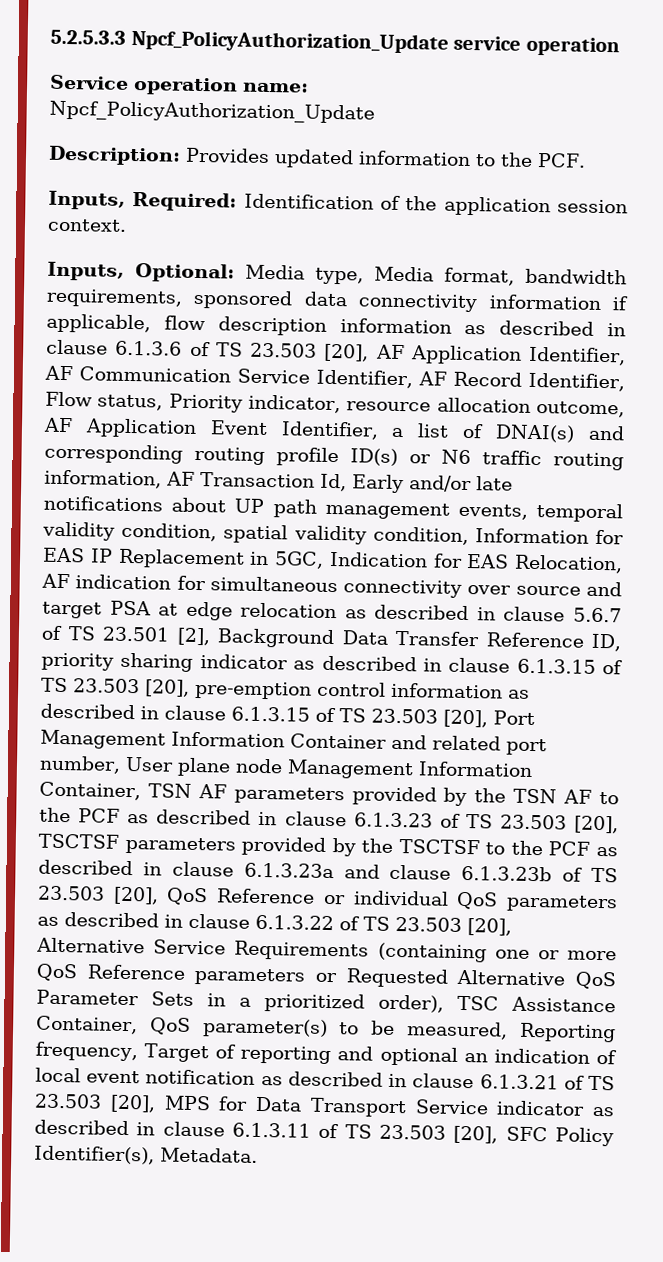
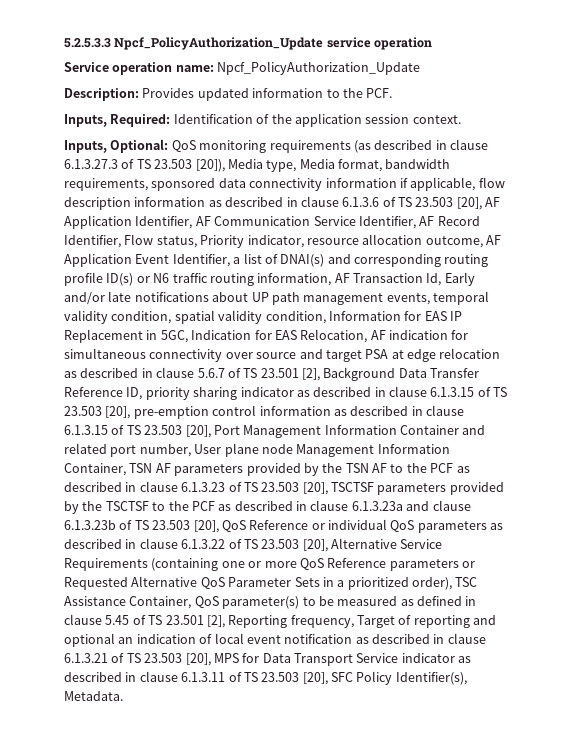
(235, 273) none -> [171,139,488,153] [64,159,225,172] QoS monitoring requirements (as described in clause 6.1.3.27.3 of TS 23.503 [20]),
[406,1021,509,1040] measured, -> [337,596,477,606] [64,614,225,628] measured as defined in clause 5.45 of TS 23.501 [2],

